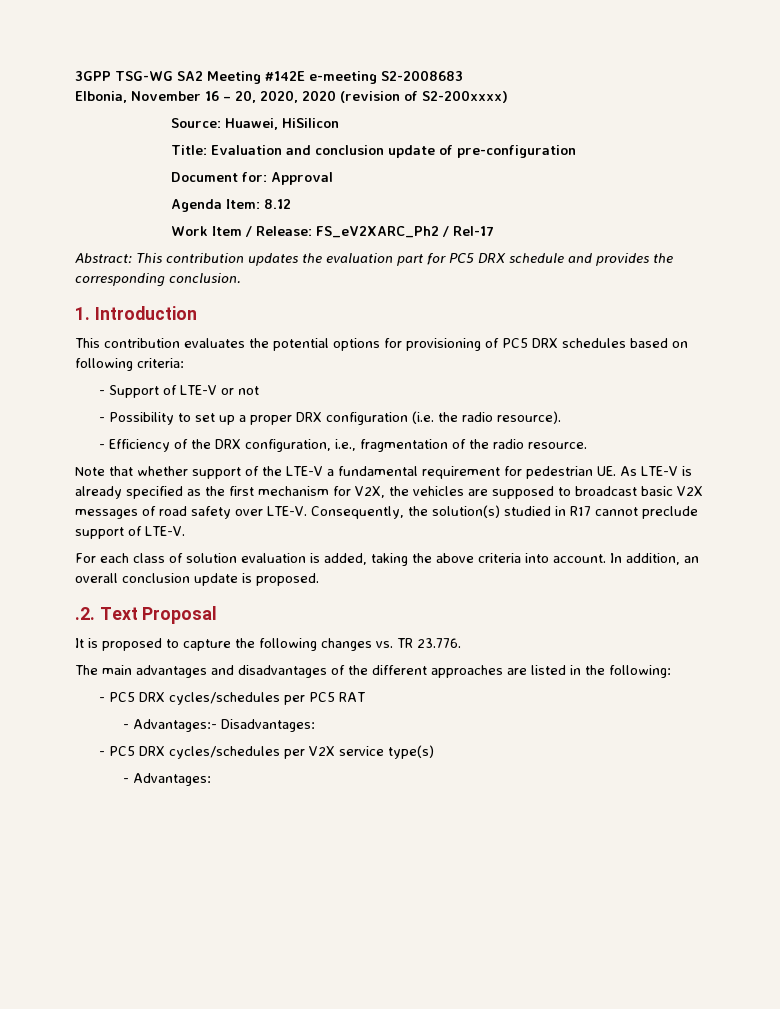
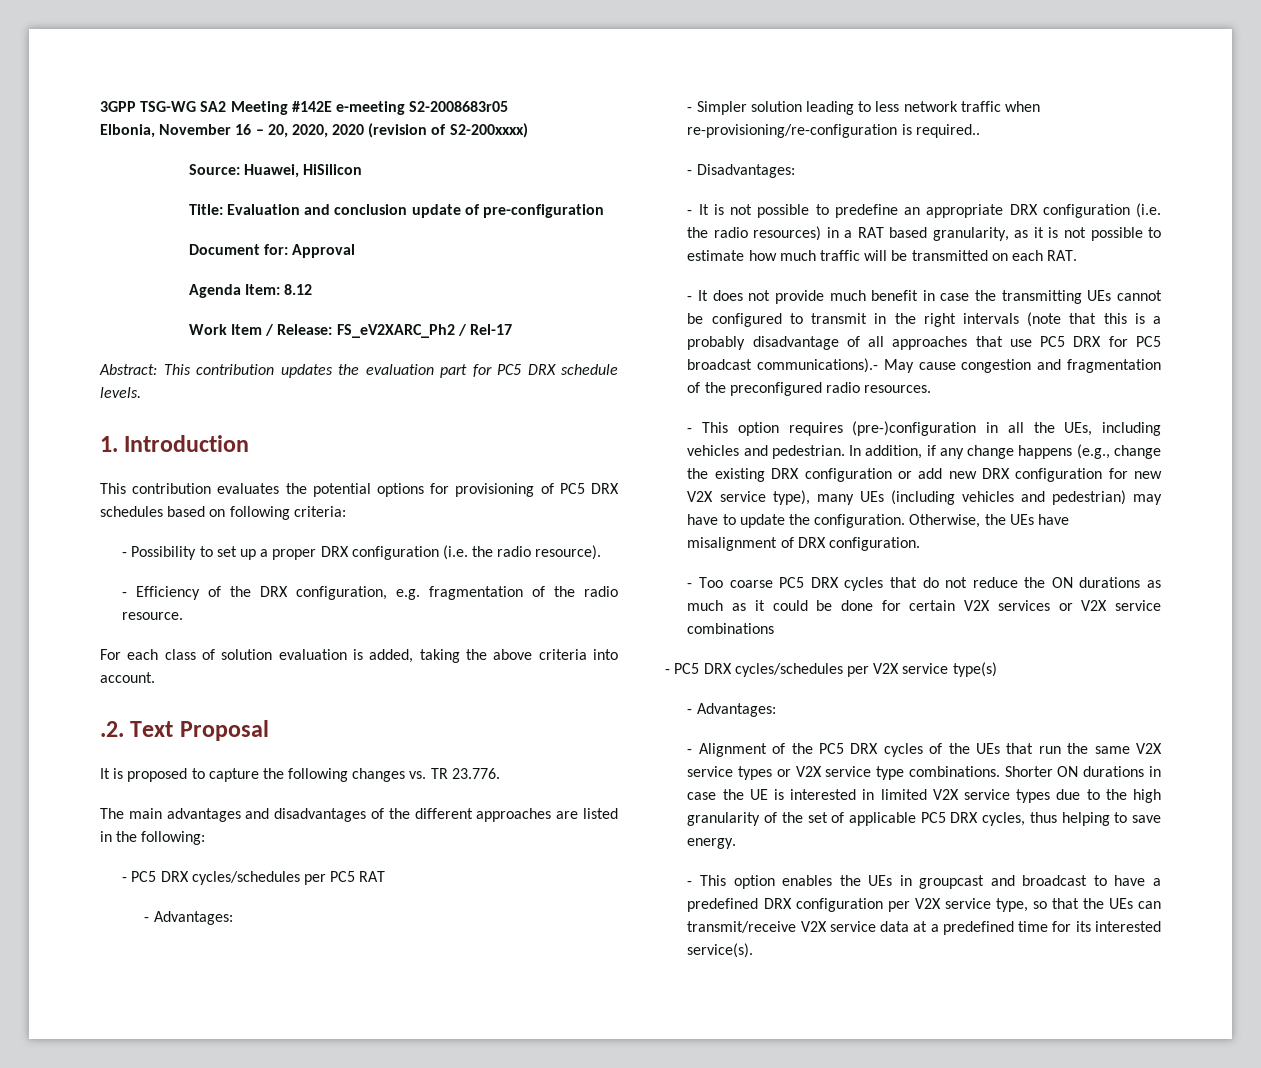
[381,70,463,81] S2-2008683 -> [409,101,509,112] S2-2008683r05
[568,253,673,266] [75,273,241,287] and provides the corresponding conclusion. -> [100,387,141,398] levels.
[99,385,259,398] // - Support of LTE-V or not -> (346, 511) none
[335,439,357,451] i.e., -> [396,589,421,600] e.g.
[75,466,692,479] [75,486,703,499] [75,505,698,519] [75,526,185,539] // Note that whether support of the LTE-V a fundamental requirement for pedestrian UE. As LTE-V is already specified as the first mechanism for V2X, the vehicles are supposed to broadcast basic V2X messages of road safety over LTE-V. Consequently, the solution(s) studied in R17 cannot preclude support of LTE-V. -> (184, 616) none
[610,553,699,565] [75,573,319,586] In addition, an overall conclusion update is proposed. -> (155, 677) none
[133,719,316,732] Advantages:- Disadvantages: -> [153,911,233,925] [687,101,1040,115] [687,124,980,138] [687,164,795,178] [687,203,1161,218] [687,226,1161,241] [687,250,1078,261] [687,290,1162,304] [687,312,1161,327] [687,336,1161,350] [687,358,1161,373] [687,382,932,396] [687,421,1161,436] [687,444,1161,459] [687,468,1162,482] [687,490,1162,505] [687,514,1069,528] [687,537,920,551] [687,577,1161,591] [687,600,1161,611] [687,623,775,634] Advantages: // - Simpler solution leading to less network traffic when re-provisioning/re-configuration is required.. // - Disadvantages: // - It is not possible to predefine an appropriate DRX configuration (i.e. the radio resources) in a RAT based granularity, as it is not possible to estimate how much traffic will be transmitted on each RAT. // - It does not provide much benefit in case the transmitting UEs cannot be configured to transmit in the right intervals (note that this is a probably disadvantage of all approaches that use PC5 DRX for PC5 broadcast communications).- May cause congestion and fragmentation of the preconfigured radio resources. // - This option requires (pre-)configuration in all the UEs, including vehicles and pedestrian. In addition, if any change happens (e.g., change the existing DRX configuration or add new DRX configuration for new V2X service type), many UEs (including vehicles and pedestrian) may have to update the configuration. Otherwise, the UEs have misalignment of DRX configuration. // - Too coarse PC5 DRX cycles that do not reduce the ON durations as much as it could be done for certain V2X services or V2X service combinations
(212, 779) none -> [687,743,1162,757] [687,766,1161,780] [687,789,1161,803] [687,812,1161,826] [687,838,737,849] [687,875,1161,889] [687,898,1161,912] [687,921,1161,935] [687,943,754,958] // - Alignment of the PC5 DRX cycles of the UEs that run the same V2X service types or V2X service type combinations. Shorter ON durations in case the UE is interested in limited V2X service types due to the high granularity of the set of applicable PC5 DRX cycles, thus helping to save energy. // - This option enables the UEs in groupcast and broadcast to have a predefined DRX configuration per V2X service type, so that the UEs can transmit/receive V2X service data at a predefined time for its interested service(s).

